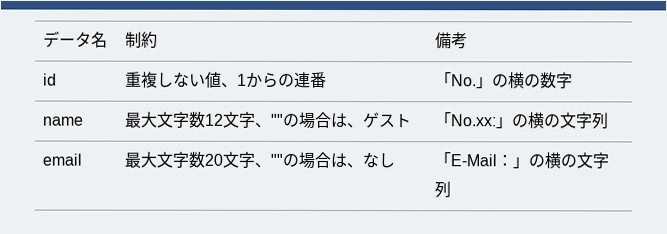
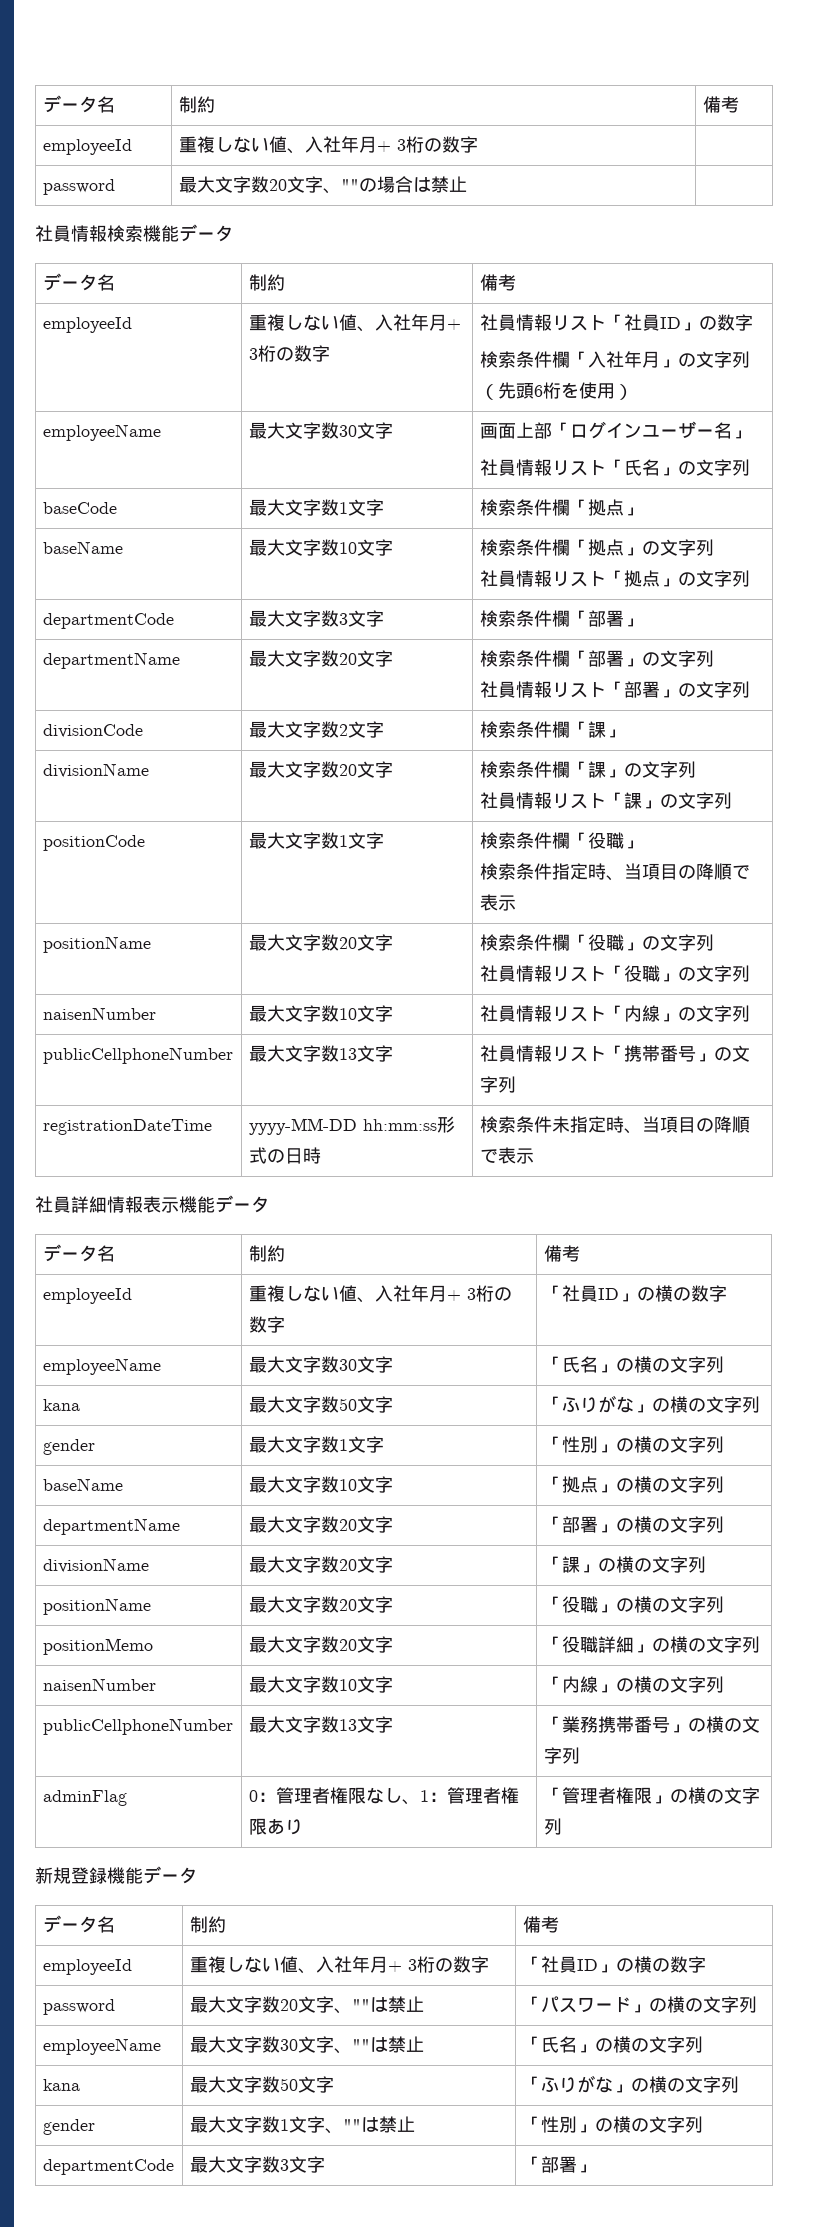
[42,30,108,48] [124,31,158,49] [434,32,468,50] [42,73,57,86] [124,71,327,88] [434,72,573,89] [41,116,84,126] [123,111,412,129] [433,112,609,130] [41,153,82,166] データ名 | 制約 | 備考 // id | 重複しない値、1からの連番 | 「No.」の横の数字 // name | 最大文字数12文字、""の場合は、ゲスト | 「No.xx:」の横の文字列 // email -> [42,95,115,113] [178,96,215,113] [702,96,739,113] [42,139,132,155] [178,136,478,154] [42,179,115,195] データ名 | 制約 | 備考 // employeeId | 重複しない値、入社年月+ 3桁の数字 | // password
[345,152,395,169] [433,152,609,169] [433,181,451,199] 、なし | 「E-Mail：」の横の文字列 -> [430,176,467,193] [35,224,233,242] [42,273,115,291] [248,274,285,291] [479,274,516,291] [42,317,132,333] [248,314,461,332] [248,345,330,362] [479,314,753,331] [479,351,750,368] [479,382,633,400] [42,424,161,441] [248,422,393,439] [479,421,750,439] [479,459,750,476] [42,502,117,514] [248,499,384,516] [479,499,642,516] [42,541,123,554] [248,539,393,556] [479,539,714,556] [479,570,750,587] [42,613,174,629] [248,610,384,627] [479,610,642,627] [42,652,180,669] [248,650,393,667] [479,650,714,667] [479,681,750,698] [42,724,143,738] [248,721,384,738] [479,721,624,738] [42,763,149,778] [248,761,393,778] [479,761,696,778] [479,792,732,809] [42,835,145,851] [248,832,384,849] [479,832,642,849] [479,863,750,881] [479,894,516,911] [42,936,151,953] [248,934,393,951] [479,934,714,951] [479,965,750,982] [42,1007,156,1020] [248,1005,393,1022] [479,1005,750,1022] [42,1047,233,1064] [248,1045,393,1062] [479,1045,750,1062] [479,1076,516,1093] [42,1119,212,1135] [248,1116,455,1135] [248,1147,321,1164] [479,1116,750,1134] [479,1147,534,1164] [35,1195,269,1213] [42,1244,115,1262] [248,1245,285,1262] [543,1245,580,1262] [42,1288,132,1304] [248,1285,512,1303] [248,1316,285,1333] [543,1285,727,1302] [42,1358,161,1375] [248,1356,393,1373] [543,1356,724,1373] [42,1399,80,1411] [248,1396,393,1413] [543,1395,760,1413] [42,1439,95,1455] [248,1436,384,1453] [543,1436,724,1453] [42,1478,123,1491] [248,1476,393,1493] [543,1476,724,1493] [42,1518,180,1535] [248,1516,393,1533] [543,1516,724,1533] [42,1558,149,1573] [248,1556,393,1573] [543,1556,706,1573] [42,1598,151,1615] [248,1596,393,1613] [543,1596,724,1613] [42,1638,153,1655] [248,1636,393,1653] [543,1636,760,1653] [42,1678,156,1691] [248,1676,393,1693] [543,1676,724,1693] [42,1718,233,1735] [248,1716,393,1733] [543,1716,760,1733] [543,1747,580,1764] [42,1790,127,1806] [248,1787,519,1805] [248,1818,303,1835] [543,1787,760,1804] [543,1818,562,1835] [35,1866,197,1884] [42,1915,115,1933] [189,1916,226,1933] [522,1916,559,1933] [42,1959,132,1975] [189,1956,489,1974] [522,1956,706,1973] [42,1999,115,2015] [189,1996,424,2014] [522,1996,757,2013] [42,2038,161,2055] [189,2036,424,2054] [522,2036,703,2053] [42,2079,80,2091] [189,2076,334,2093] [522,2075,739,2093] [42,2119,95,2135] [189,2116,415,2134] [522,2116,703,2133] [42,2159,174,2175] [189,2156,325,2173] [522,2156,595,2173] 禁止 | // 社員情報検索機能データ // データ名 | 制約 | 備考 // employeeId | 重複しない値、入社年月+ 3桁の数字 | 社員情報リスト「社員ID」の数字 // 検索条件欄「入社年月」の文字列（先頭6桁を使用） // employeeName | 最大文字数30文字 | 画面上部「ログインユーザー名」 // 社員情報リスト「氏名」の文字列 // baseCode | 最大文字数1文字 | 検索条件欄「拠点」 // baseName | 最大文字数10文字 | 検索条件欄「拠点」の文字列 // 社員情報リスト「拠点」の文字列 // departmentCode | 最大文字数3文字 | 検索条件欄「部署」 // departmentName | 最大文字数20文字 | 検索条件欄「部署」の文字列 // 社員情報リスト「部署」の文字列 // divisionCode | 最大文字数2文字 | 検索条件欄「課」 // divisionName | 最大文字数20文字 | 検索条件欄「課」の文字列 // 社員情報リスト「課」の文字列 // positionCode | 最大文字数1文字 | 検索条件欄「役職」 // 検索条件指定時、当項目の降順で表示 // positionName | 最大文字数20文字 | 検索条件欄「役職」の文字列 // 社員情報リスト「役職」の文字列 // naisenNumber | 最大文字数10文字 | 社員情報リスト「内線」の文字列 // publicCellphoneNumber | 最大文字数13文字 | 社員情報リスト「携帯番号」の文字列 // registrationDateTime | yyyy-MM-DD hh:mm:ss形式の日時 | 検索条件未指定時、当項目の降順で表示 // 社員詳細情報表示機能データ // データ名 | 制約 | 備考 // employeeId | 重複しない値、入社年月+ 3桁の数字 | 「社員ID」の横の数字 // employeeName | 最大文字数30文字 | 「氏名」の横の文字列 // kana | 最大文字数50文字 | 「ふりがな」の横の文字列 // gender | 最大文字数1文字 | 「性別」の横の文字列 // baseName | 最大文字数10文字 | 「拠点」の横の文字列 // departmentName | 最大文字数20文字 | 「部署」の横の文字列 // divisionName | 最大文字数20文字 | 「課」の横の文字列 // positionName | 最大文字数20文字 | 「役職」の横の文字列 // positionMemo | 最大文字数20文字 | 「役職詳細」の横の文字列 // naisenNumber | 最大文字数10文字 | 「内線」の横の文字列 // publicCellphoneNumber | 最大文字数13文字 | 「業務携帯番号」の横の文字列 // adminFlag | 0：管理者権限なし、1：管理者権限あり | 「管理者権限」の横の文字列 // 新規登録機能データ // データ名 | 制約 | 備考 // employeeId | 重複しない値、入社年月+ 3桁の数字 | 「社員ID」の横の数字 // password | 最大文字数20文字、""は禁止 | 「パスワード」の横の文字列 // employeeName | 最大文字数30文字、""は禁止 | 「氏名」の横の文字列 // kana | 最大文字数50文字 | 「ふりがな」の横の文字列 // gender | 最大文字数1文字、""は禁止 | 「性別」の横の文字列 // departmentCode | 最大文字数3文字 | 「部署」

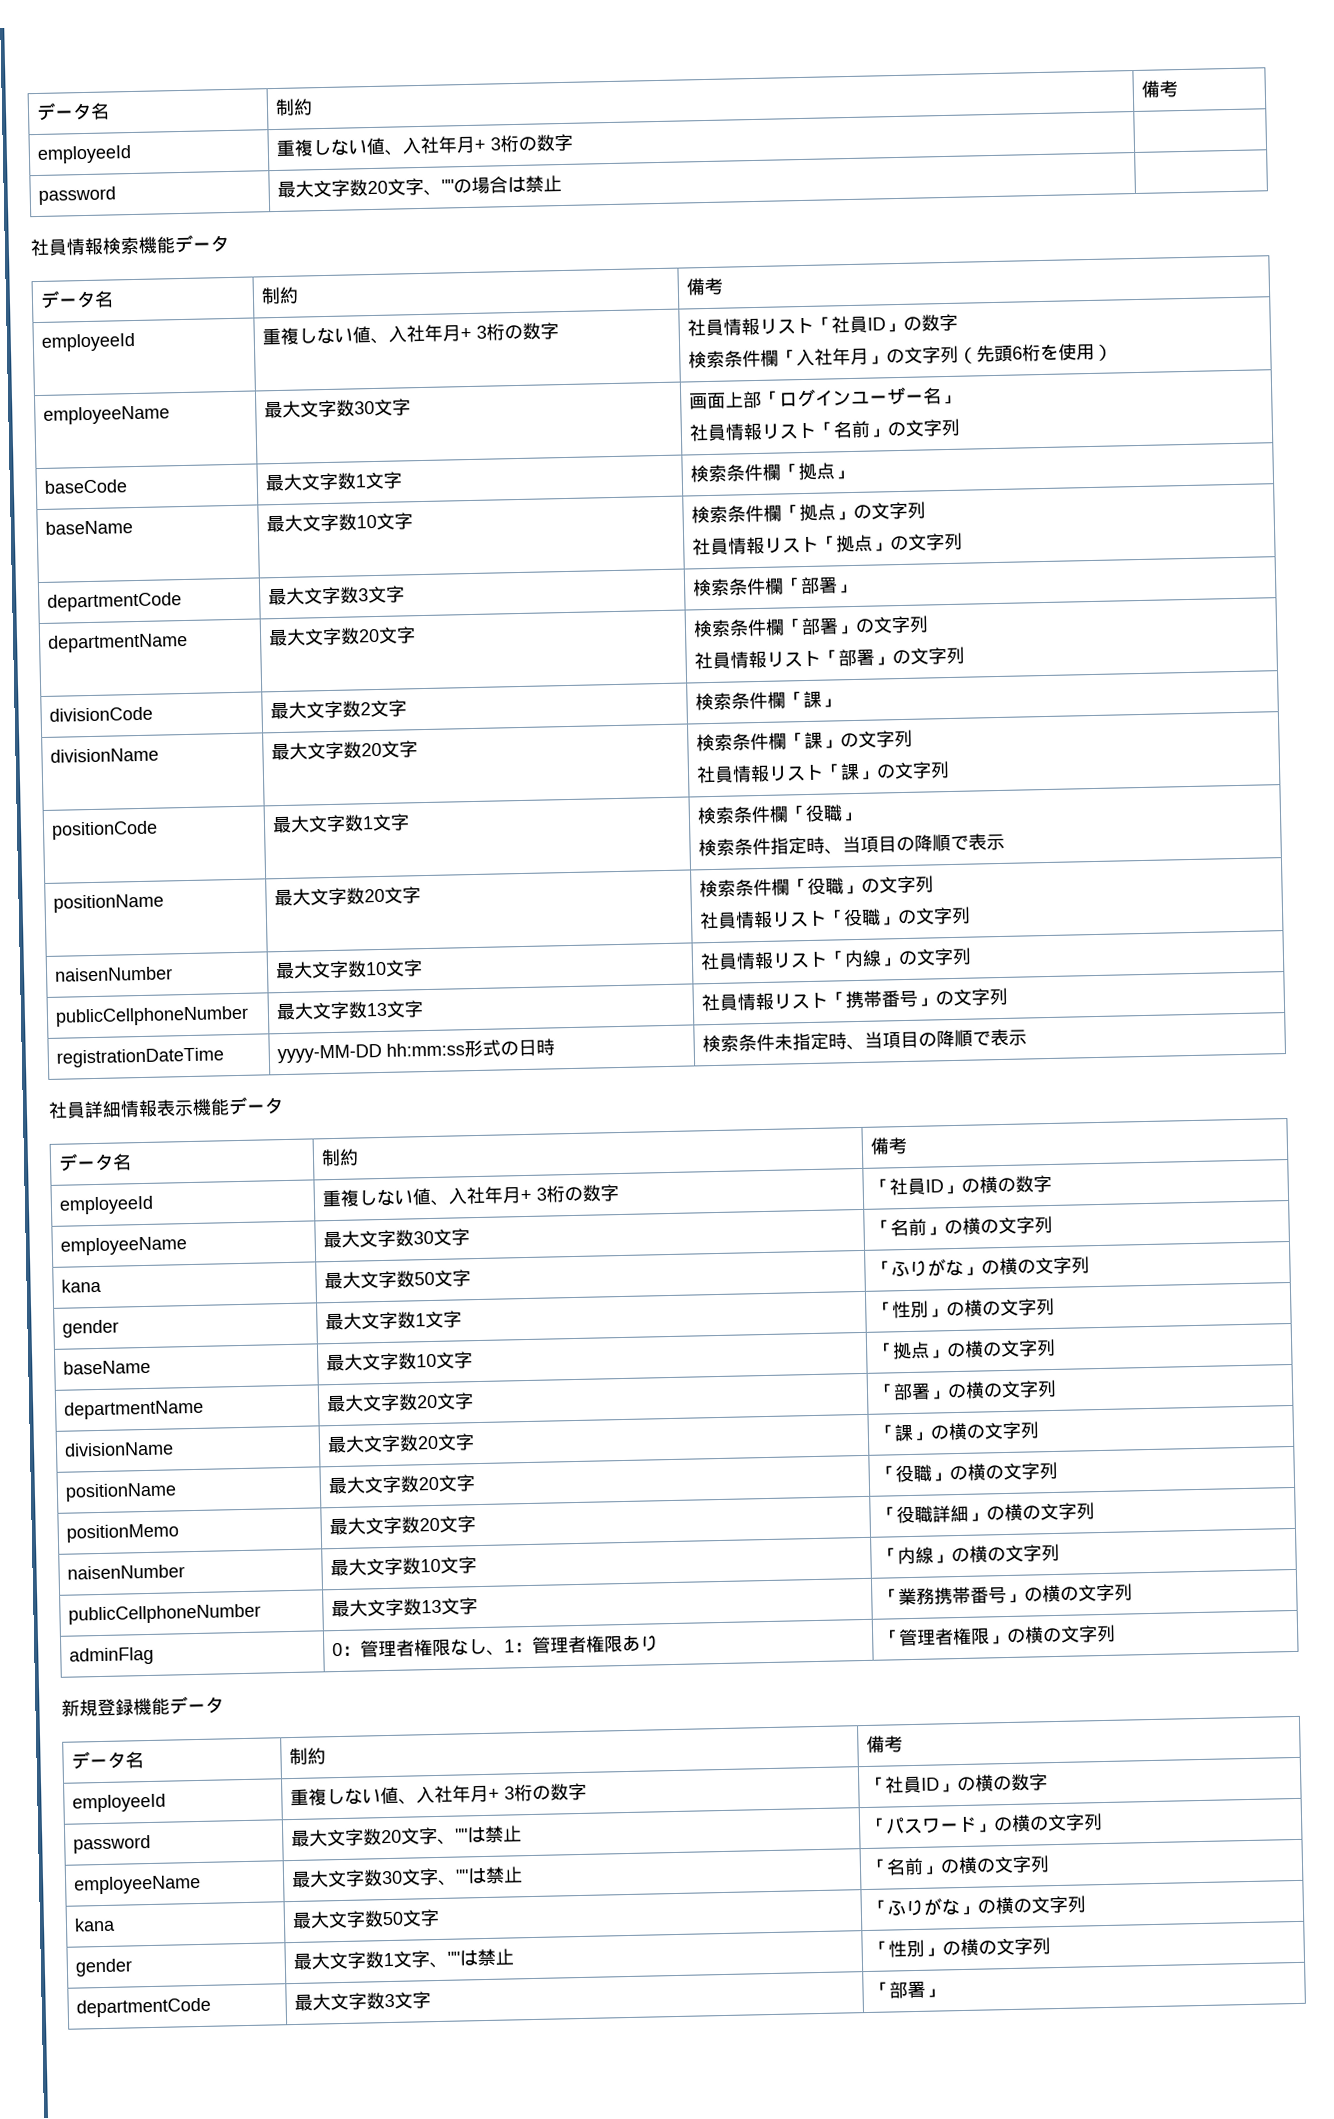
[623,459,660,476] 氏名 -> [833,420,872,439] 名前
[561,1356,598,1373] 氏名 -> [890,1218,928,1237] 名前
[540,2036,577,2053] 氏名 -> [886,1857,925,1876] 名前

